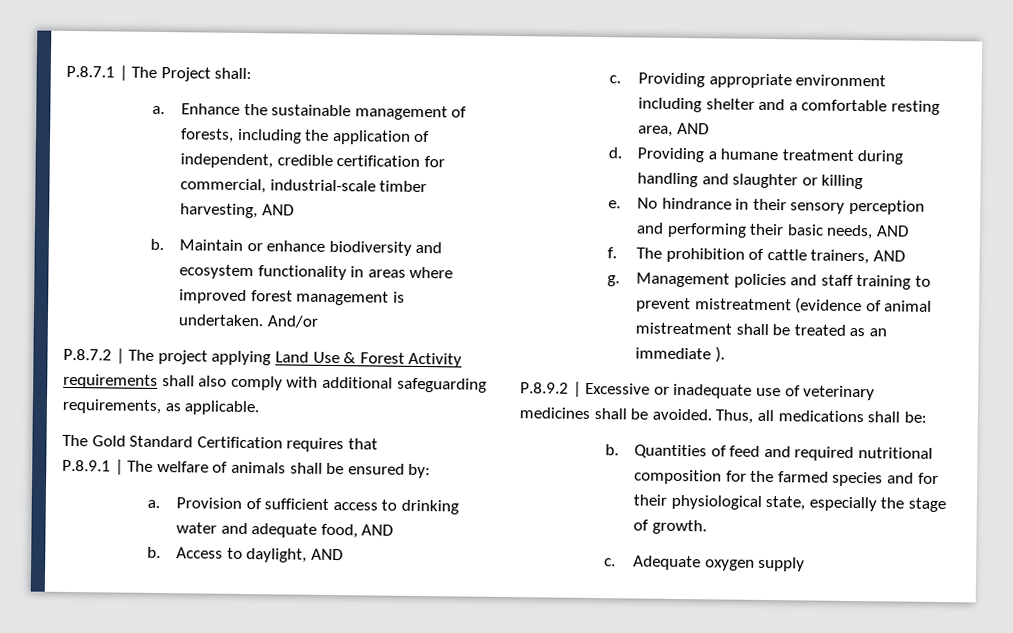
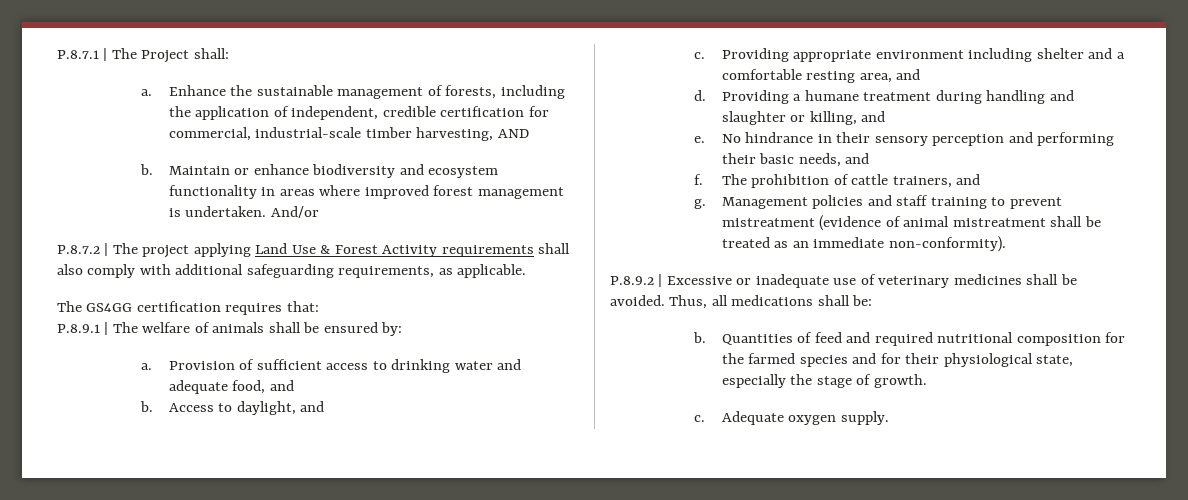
[91,435,378,453] Gold Standard Certification requires that -> [86,301,319,315] GS4GG certification requires that:
[361,524,394,536] AND -> [269,380,294,391] and
[310,548,343,561] AND -> [300,401,325,412] and
[676,122,709,135] AND -> [896,69,921,80] and
[821,174,864,190] killing -> [809,111,886,125] killing, and
[875,225,909,237] AND -> [845,153,870,164] and
[872,250,905,262] AND -> [956,174,981,185] and
[714,346,725,363] ). -> [888,236,1006,252] non-conformity).
[758,556,806,572] supply -> [840,411,889,425] supply.

